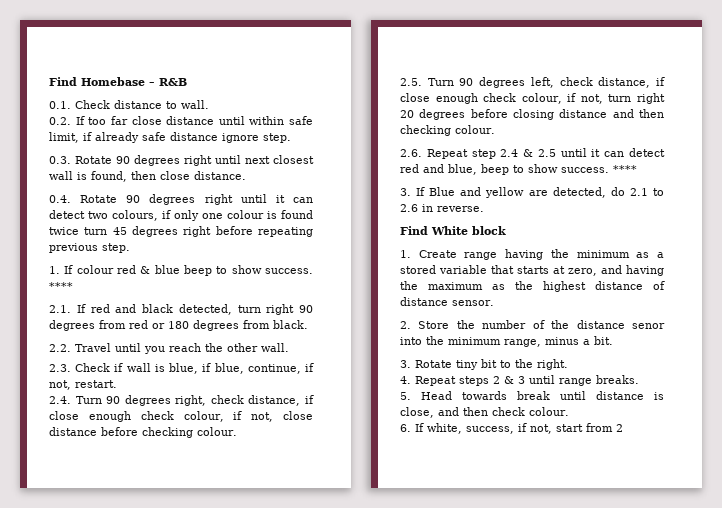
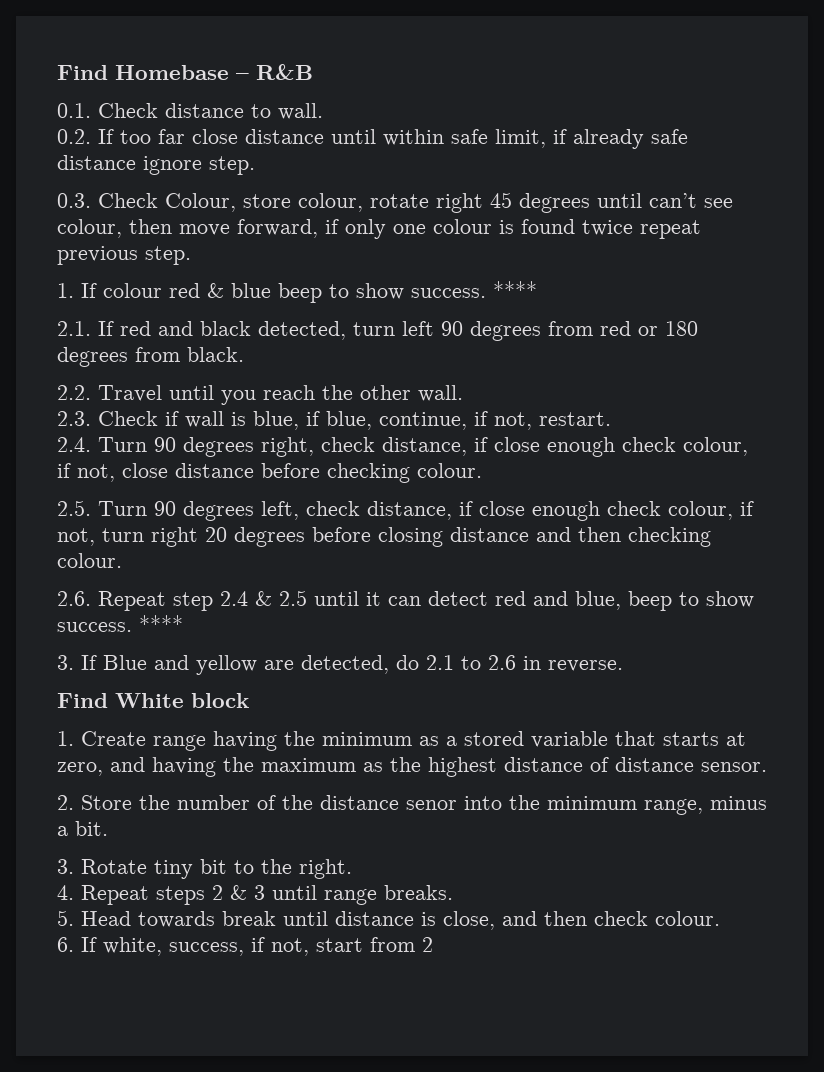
[75,155,314,166] [49,171,246,182] [49,194,313,205] [49,210,158,221] Rotate 90 degrees right until next closest wall is found, then close distance. // 0.4. Rotate 90 degrees right until it can detect two colours, -> [98,192,733,213] [57,219,318,238] Check Colour, store colour, rotate right 45 degrees until can’t see colour, then move forward,
[84,226,313,237] turn 45 degrees right before repeating -> [640,220,701,239] repeat
[266,304,295,315] right -> [402,321,434,336] left

